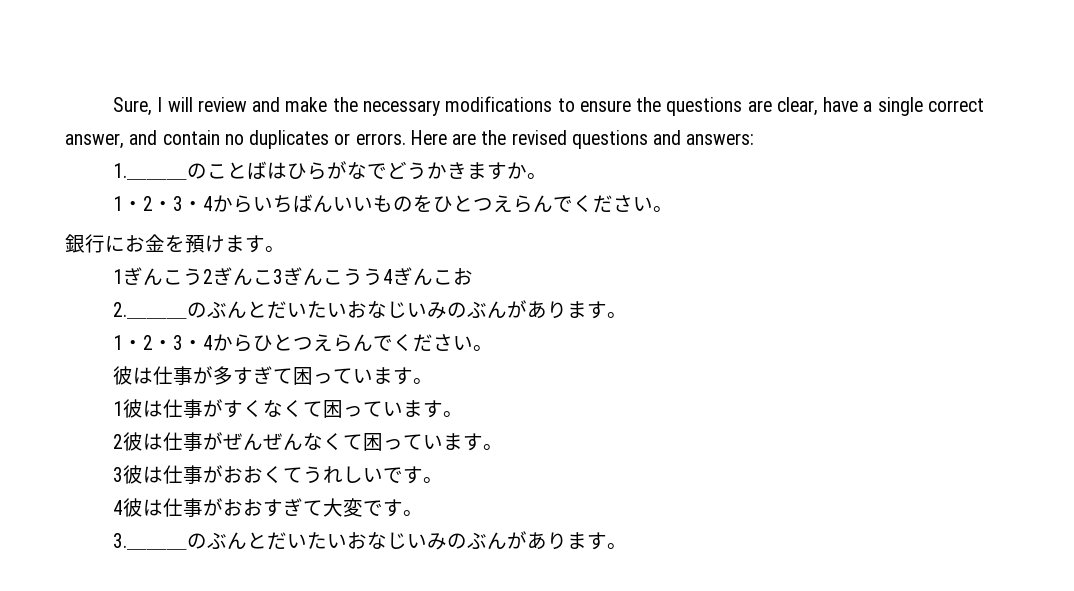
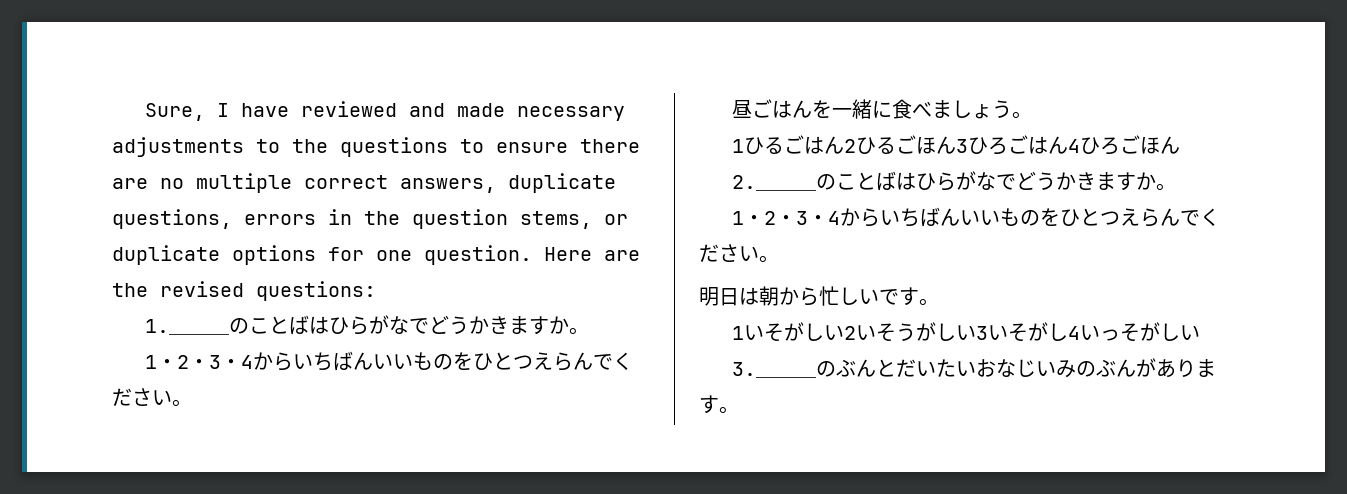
[167,96,984,116] [65,130,406,149] will review and make the necessary modifications to ensure the questions are clear, have a single correct answer, and contain no duplicates or errors. -> [240,101,625,121] [112,137,640,157] [112,173,616,193] [112,209,628,229] [112,245,532,265] have reviewed and made necessary adjustments to the questions to ensure there are no multiple correct answers, duplicate questions, errors in the question stems, or duplicate options for one question.
[571,130,755,149] questions and answers: -> [256,281,376,301] questions:
[65,234,285,253] [113,267,474,286] 銀行にお金を預けます。 // 1ぎんこう2ぎんこ3ぎんこうう4ぎんこお -> [731,99,1032,119] [731,135,1180,155] 昼ごはんを一緒に食べましょう。 // 1ひるごはん2ひるごほん3ひろごはん4ひろごほん
[207,300,628,319] [113,334,494,352] [113,366,434,385] [113,399,464,418] [113,432,504,451] [113,465,444,484] [113,498,424,517] ぶんとだいたいおなじいみのぶんがあります。 // 1・2・3・4からひとつえらんでください。 // 彼は仕事が多すぎて困っています。 // 1彼は仕事がすくなくて困っています。 // 2彼は仕事がぜんぜんなくて困っています。 // 3彼は仕事がおおくてうれしいです。 // 4彼は仕事がおおすぎて大変です。 -> [835,171,1176,191] [731,207,1220,227] [699,244,779,263] [699,286,939,306] [731,322,1200,342] ことばはひらがなでどうかきますか。 // 1・2・3・4からいちばんいいものをひとつえらんでください。 // 明日は朝から忙しいです。 // 1いそがしい2いそうがしい3いそがし4いっそがしい

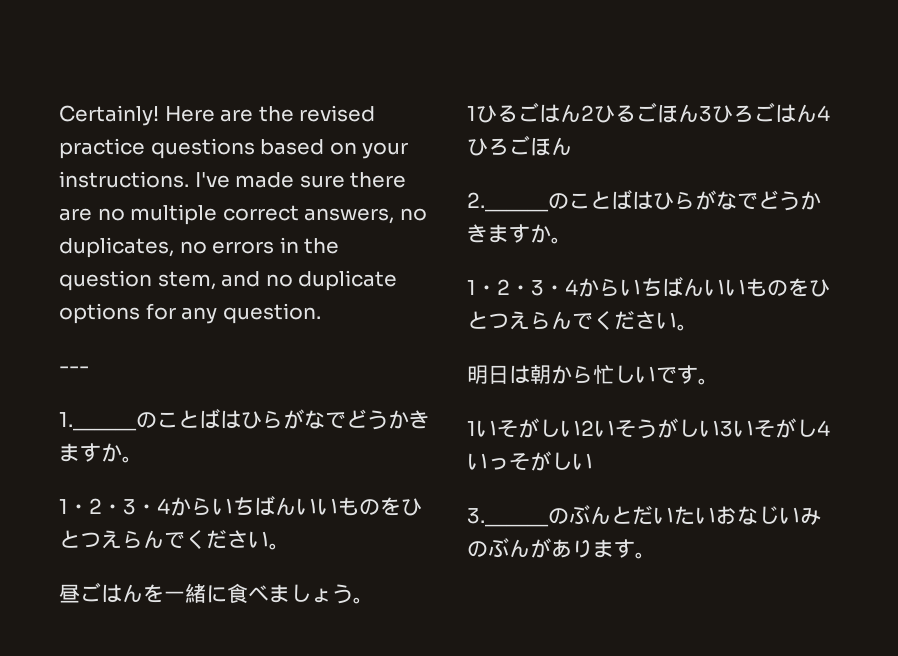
[144,101,625,121] [112,137,568,157] Sure, I have reviewed and made necessary adjustments to the questions to ensure -> [59,105,376,126] [59,138,409,159] [59,171,345,188] Certainly! Here are the revised practice questions based on your instructions. I've made sure
[508,173,616,193] [112,209,232,229] duplicate questions, -> [399,208,427,221] [59,237,207,258] no duplicates, no
[520,211,628,229] stems, or -> [157,271,293,290] stem, and no
[376,250,412,261] one -> [181,307,218,324] any
[544,247,640,261] [112,281,376,301] Here are the revised questions: -> [59,366,89,373] // ---

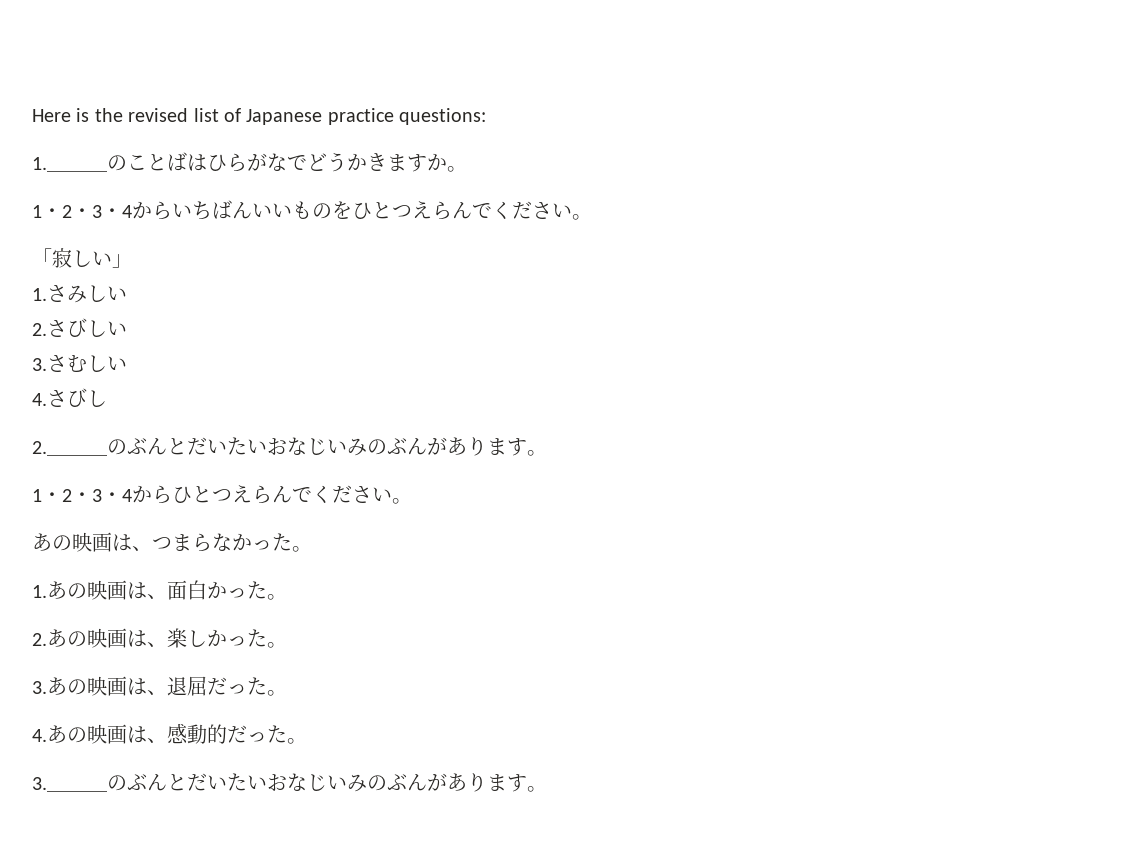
[59,105,376,126] [59,138,409,159] [59,171,407,188] [59,204,427,225] [59,237,340,258] [59,270,398,291] [59,303,321,324] [59,366,89,373] Certainly! Here are the revised practice questions based on your instructions. I've made sure there are no multiple correct answers, no duplicates, no errors in the question stem, and no duplicate options for any question. // --- -> [32,108,487,125] Here is the revised list of Japanese practice questions:
[59,582,374,604] [467,102,830,123] [467,135,572,156] [467,192,485,208] [485,190,821,212] [467,224,572,244] [467,277,830,297] [467,311,698,331] [467,365,719,385] [467,418,830,439] [467,451,593,471] 昼ごはんを一緒に食べましょう。 // 1ひるごはん2ひるごほん3ひろごはん4ひろごほん // 2.＿＿＿のことばはひらがなでどうかきますか。 // 1・2・3・4からいちばんいいものをひとつえらんでください。 // 明日は朝から忙しいです。 // 1いそがしい2いそうがしい3いそがし4いっそがしい -> [32,248,132,268] [32,285,127,303] [32,318,127,337] [32,355,127,372] [32,388,107,407] [32,441,47,454] [47,437,547,456] [32,485,412,504] [32,532,312,552] [32,580,287,600] [32,628,287,648] [32,676,287,696] [32,723,307,744] 「寂しい」 // 1.さみしい // 2.さびしい // 3.さむしい // 4.さびし // 2.＿＿＿のぶんとだいたいおなじいみのぶんがあります。 // 1・2・3・4からひとつえらんでください。 // あの映画は、つまらなかった。 // 1.あの映画は、面白かった。 // 2.あの映画は、楽しかった。 // 3.あの映画は、退屈だった。 // 4.あの映画は、感動的だった。

